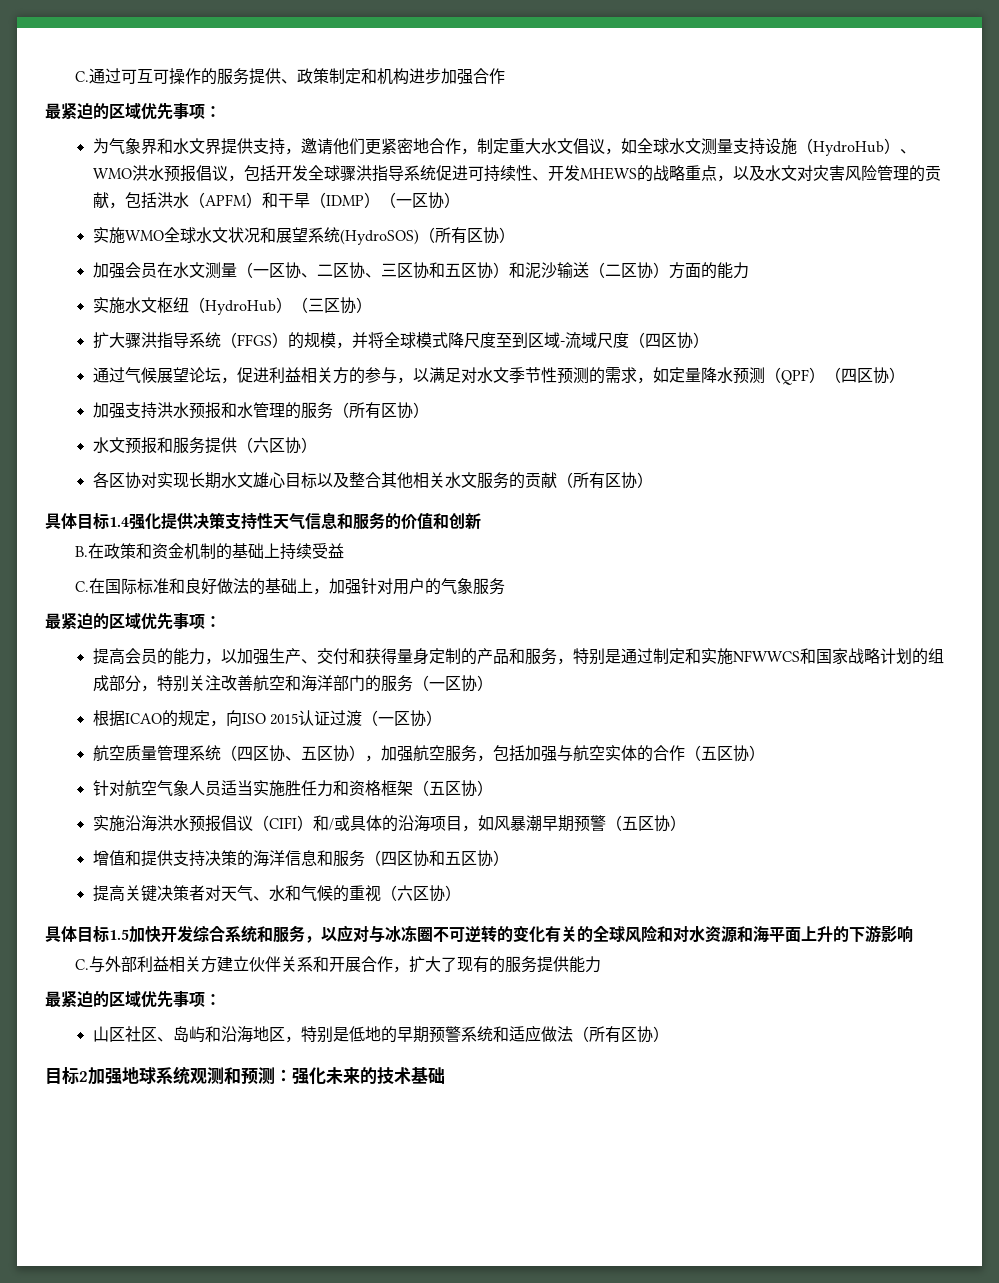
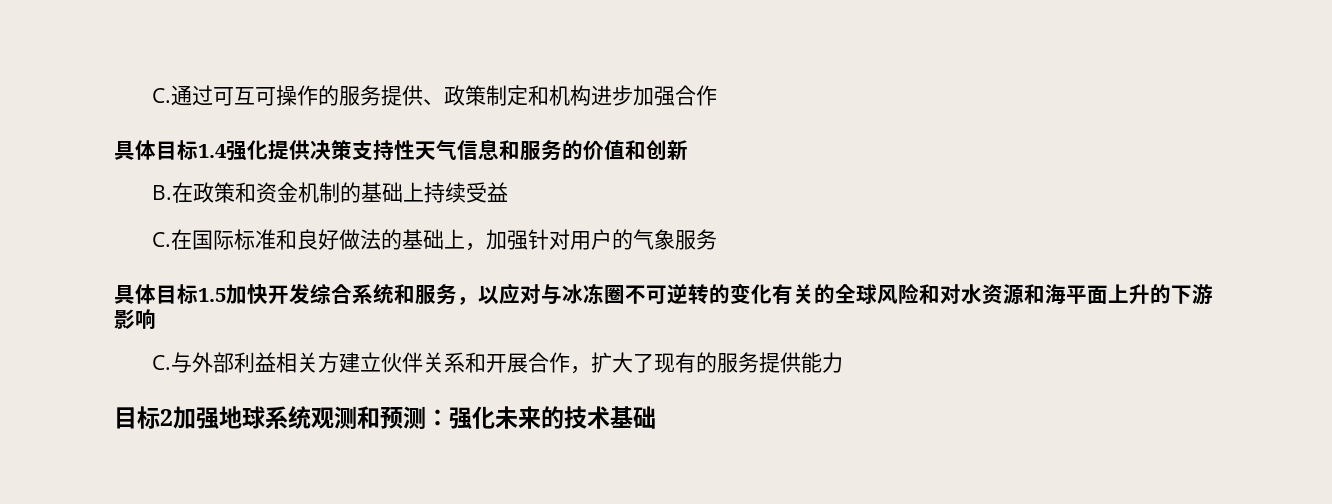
[45,102,221,120] [92,138,916,156] [92,165,941,182] [92,192,460,209] [92,227,515,245] [92,262,749,279] [92,297,372,315] [92,332,709,349] [92,367,905,385] [92,402,429,419] [92,437,317,454] [92,472,653,489] // 最紧迫的区域优先事项： // 为气象界和水文界提供支持，邀请他们更紧密地合作，制定重大水文倡议，如全球水文测量支持设施（HydroHub）、WMO洪水预报倡议，包括开发全球骤洪指导系统促进可持续性、开发MHEWS的战略重点，以及水文对灾害风险管理的贡献，包括洪水（APFM）和干旱（IDMP）（一区协） // 实施WMO全球水文状况和展望系统(HydroSOS)（所有区协） // 加强会员在水文测量（一区协、二区协、三区协和五区协）和泥沙输送（二区协）方面的能力 // 实施水文枢纽（HydroHub）（三区协） // 扩大骤洪指导系统（FFGS）的规模，并将全球模式降尺度至到区域-流域尺度（四区协） // 通过气候展望论坛，促进利益相关方的参与，以满足对水文季节性预测的需求，如定量降水预测（QPF）（四区协） // 加强支持洪水预报和水管理的服务（所有区协） // 水文预报和服务提供（六区协） // 各区协对实现长期水文雄心目标以及整合其他相关水文服务的贡献（所有区协） -> (717, 95) none
[45,612,221,630] [92,648,944,665] [92,675,493,692] [92,710,443,727] [92,745,765,762] [92,780,493,797] [92,815,686,832] [92,850,509,867] [92,885,461,902] // 最紧迫的区域优先事项： // 提高会员的能力，以加强生产、交付和获得量身定制的产品和服务，特别是通过制定和实施NFWWCS和国家战略计划的组成部分，特别关注改善航空和海洋部门的服务（一区协） // 根据ICAO的规定，向ISO 2015认证过渡（一区协） // 航空质量管理系统（四区协、五区协），加强航空服务，包括加强与航空实体的合作（五区协） // 针对航空气象人员适当实施胜任力和资格框架（五区协） // 实施沿海洪水预报倡议（CIFI）和/或具体的沿海项目，如风暴潮早期预警（五区协） // 增值和提供支持决策的海洋信息和服务（四区协和五区协） // 提高关键决策者对天气、水和气候的重视（六区协） -> (717, 239) none
[45,990,221,1008] [92,1025,669,1043] // 最紧迫的区域优先事项： // 山区社区、岛屿和沿海地区，特别是低地的早期预警系统和适应做法（所有区协） -> (843, 362) none

